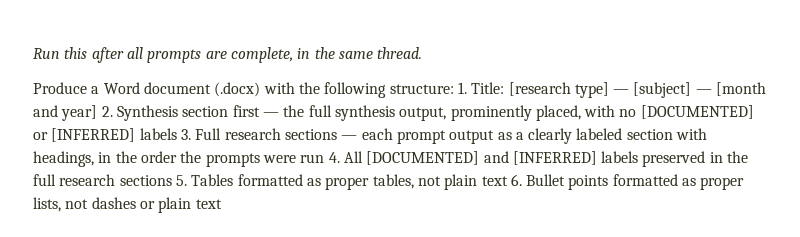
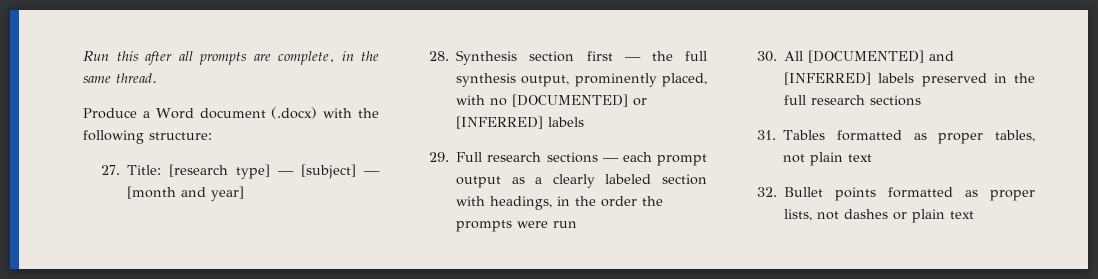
[457,82,467,94] 1. -> [100,165,120,175] // 27.
[101,106,113,117] 2. -> [428,51,449,61] // 28.
[180,129,191,140] 3. -> [428,152,449,162] // 29.
[328,152,340,163] 4. -> [756,51,777,62] // 30.
[175,175,187,186] 5. -> [756,130,776,140] // 31.
[510,174,522,186] 6. -> [756,187,777,197] // 32.

